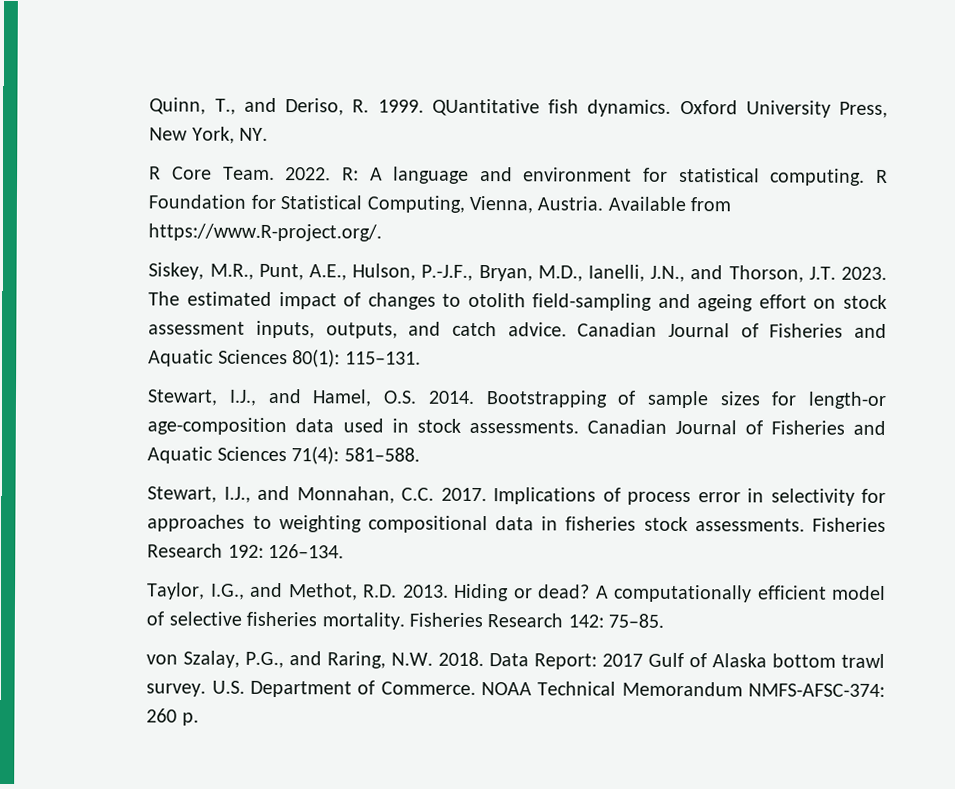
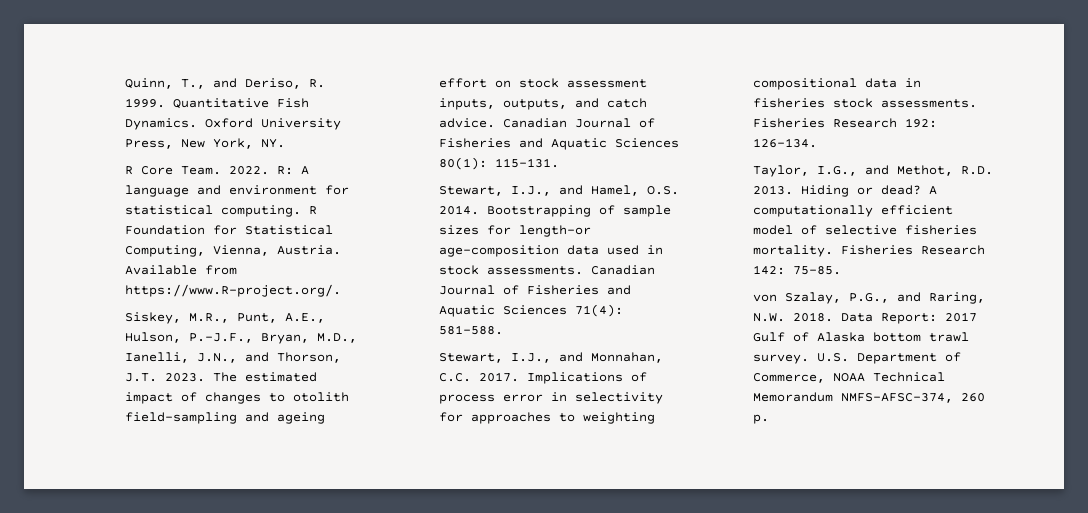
[431,98,672,117] QUantitative fish dynamics. -> [173,98,310,109] [125,118,198,130] Quantitative Fish Dynamics.
[380,681,476,695] Commerce. -> [753,373,826,383] Commerce,
[748,683,885,697] NMFS-AFSC-374: -> [841,393,954,403] NMFS-AFSC-374,

